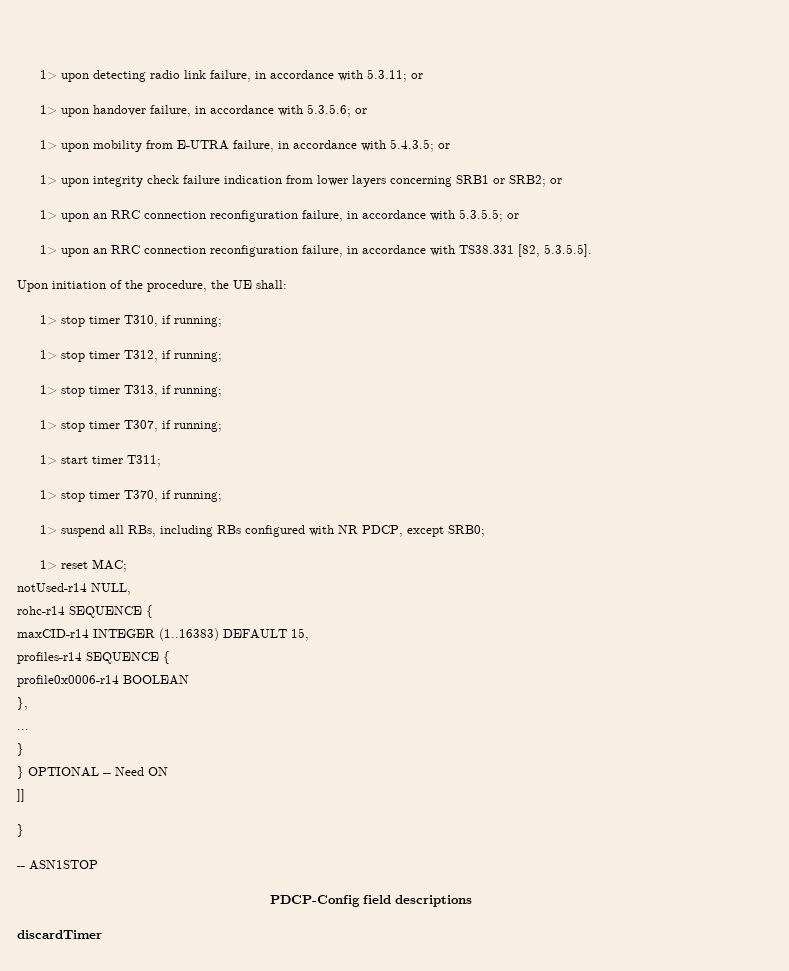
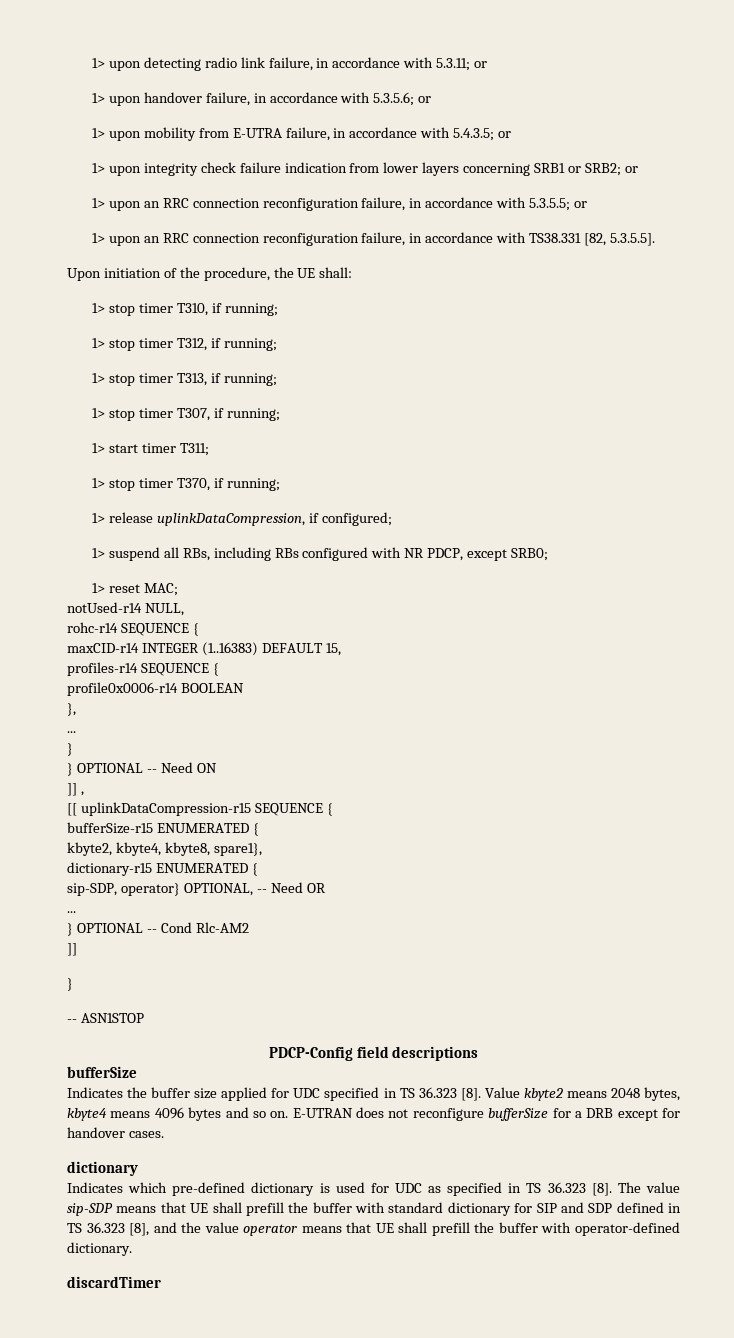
(222, 496) none -> [91,512,392,526] // 1> release uplinkDataCompression, if configured;
(168, 771) none -> [67,783,84,796] [67,802,333,816] [67,822,259,836] [67,842,262,856] [67,862,258,876] [67,882,326,896] [67,911,76,913] [67,922,249,936] // ]] , // [[ uplinkDataCompression-r15 SEQUENCE { // bufferSize-r15 ENUMERATED { // kbyte2, kbyte4, kbyte8, spare1}, // dictionary-r15 ENUMERATED { // sip-SDP, operator} OPTIONAL, -- Need OR // ... // } OPTIONAL -- Cond Rlc-AM2
(472, 901) none -> [67,1066,137,1078] [67,1087,680,1101] [67,1107,680,1121] [67,1127,164,1138] [67,1161,138,1176] [67,1182,680,1196] [67,1202,681,1216] [67,1222,680,1236] [67,1242,132,1256] // bufferSize // Indicates the buffer size applied for UDC specified in TS 36.323 [8]. Value kbyte2 means 2048 bytes, kbyte4 means 4096 bytes and so on. E-UTRAN does not reconfigure bufferSize for a DRB except for handover cases. // dictionary // Indicates which pre-defined dictionary is used for UDC as specified in TS 36.323 [8]. The value sip-SDP means that UE shall prefill the buffer with standard dictionary for SIP and SDP defined in TS 36.323 [8], and the value operator means that UE shall prefill the buffer with operator-defined dictionary.

